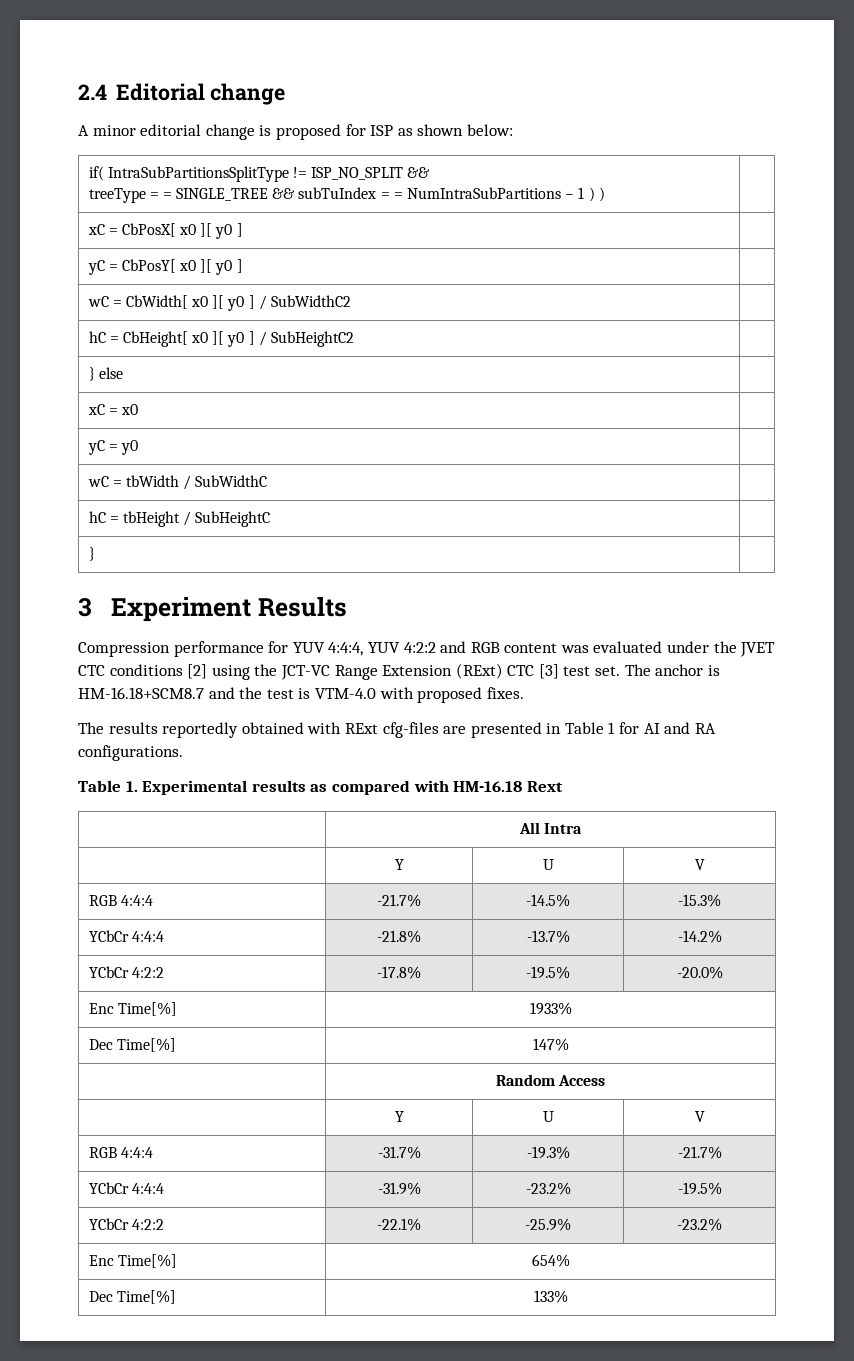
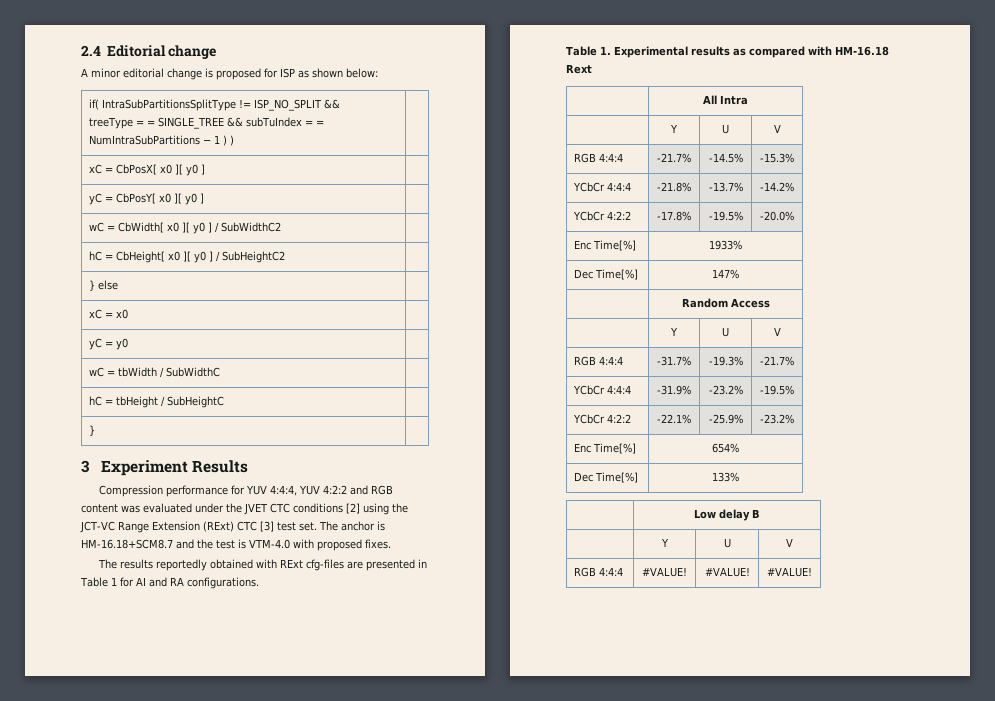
(568, 1296) none -> [694,509,760,521] [660,538,669,547] [723,538,731,548] [786,538,793,547] [574,567,624,577] [642,567,687,577] [704,567,750,577] [767,567,812,577] // | Low delay B // | Y | U | V // RGB 4:4:4 | #VALUE! | #VALUE! | #VALUE!

